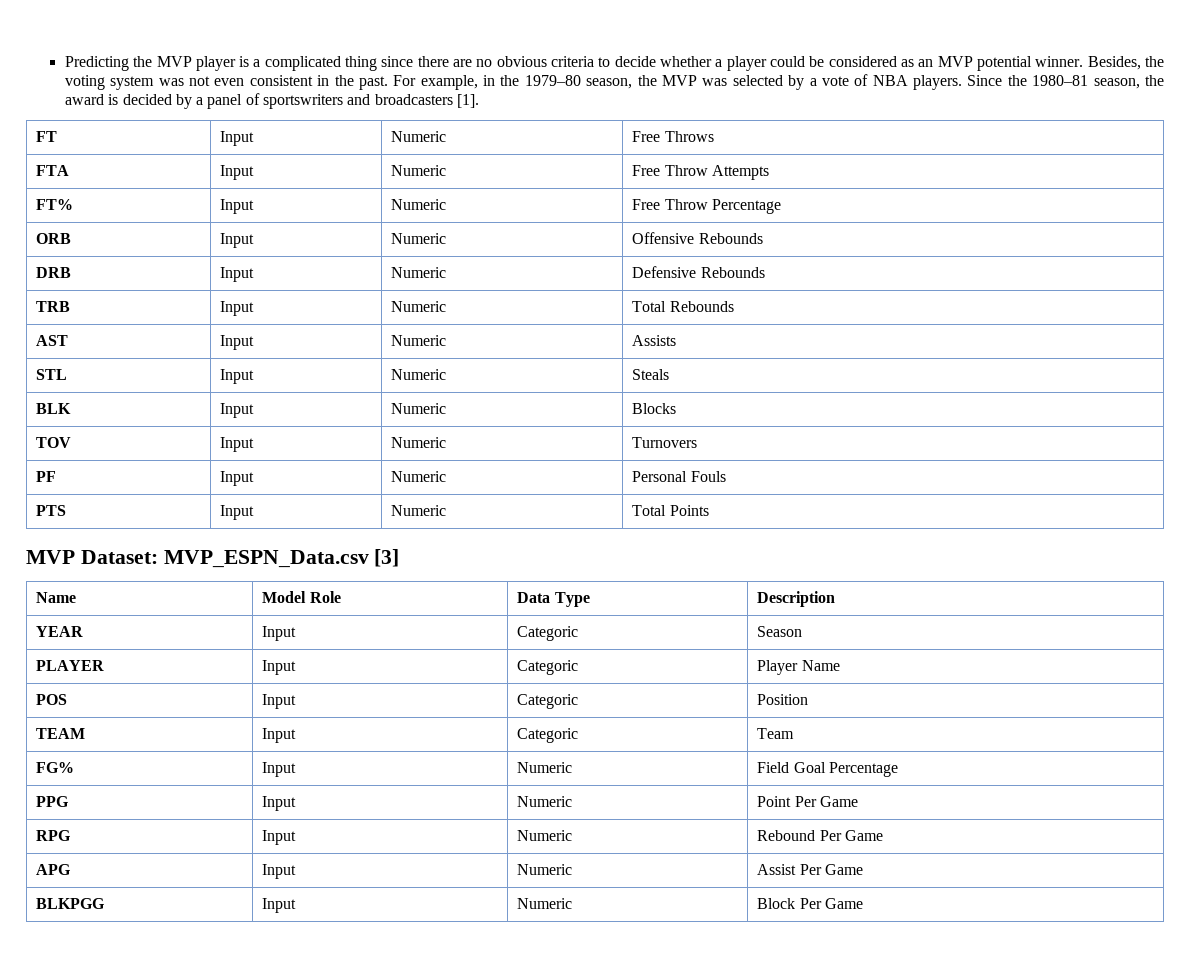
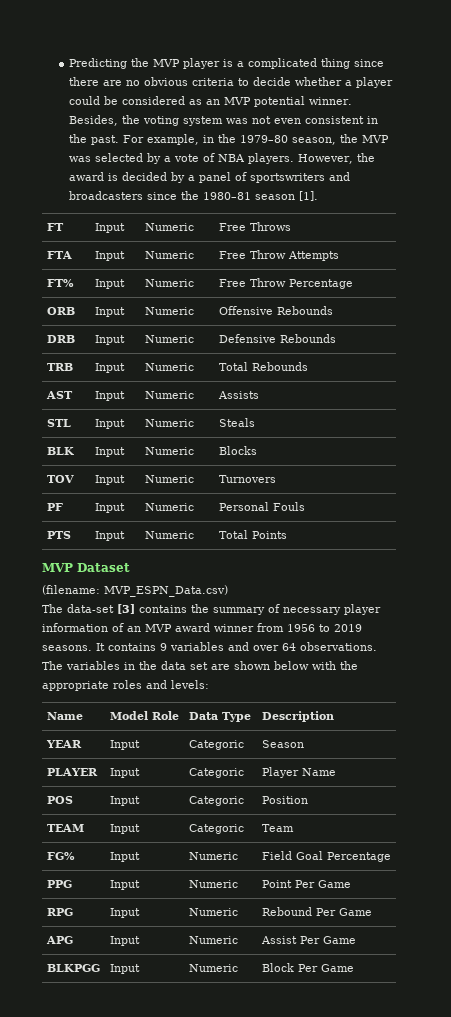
[967,75,1140,89] Since the 1980–81 season, -> [297,154,353,164] However,
(453, 99) none -> [146,191,295,200] since the 1980–81 season
[80,549,400,568] Dataset: MVP_ESPN_Data.csv [3] -> [77,563,130,572] [42,585,228,597] [42,604,381,615] [42,623,362,632] [42,642,377,651] [42,661,358,670] [42,680,209,691] Dataset // (filename: MVP_ESPN_Data.csv) // The data-set [3] contains the summary of necessary player information of an MVP award winner from 1956 to 2019 seasons. It contains 9 variables and over 64 observations. The variables in the data set are shown below with the appropriate roles and levels:

